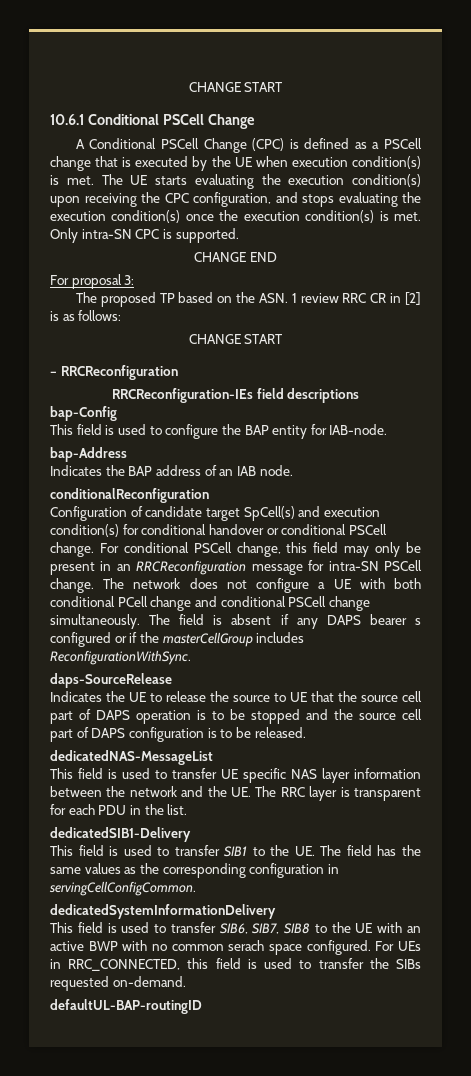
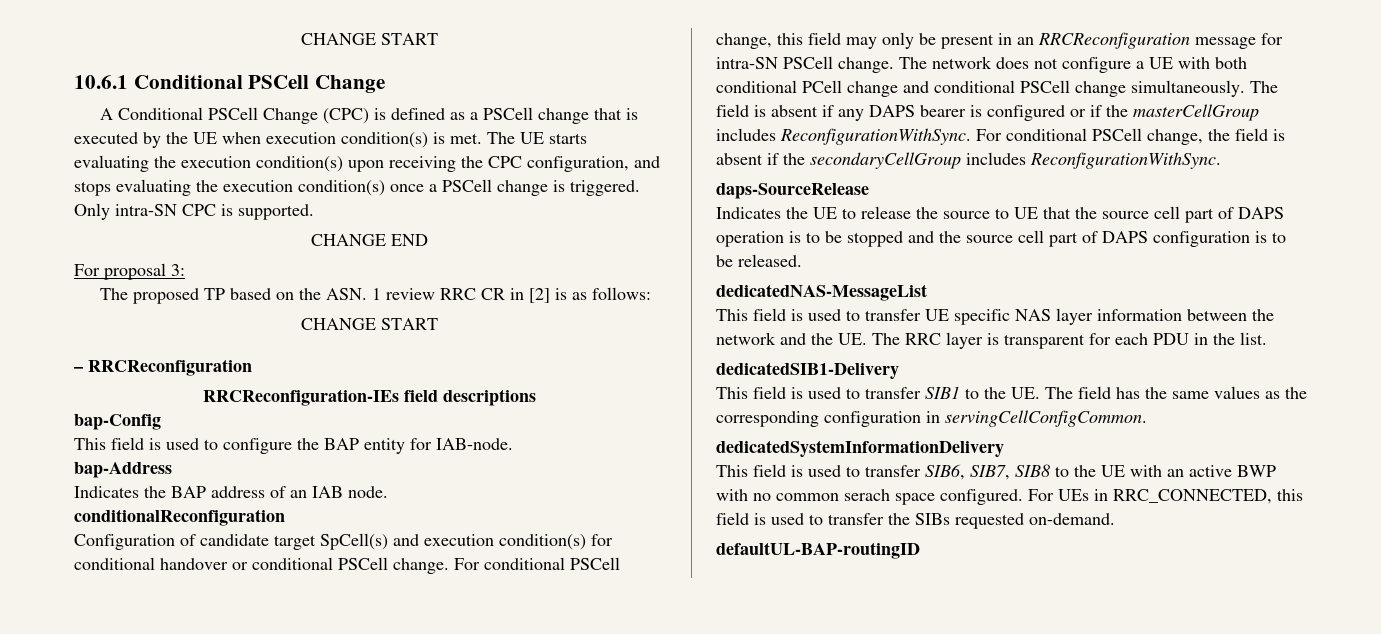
[219,210,422,223] the execution condition(s) is met. -> [429,179,640,196] a PSCell change is triggered.
[414,618,421,625] s -> [970,105,982,117] is
(191, 657) none -> [976,128,1285,145] [716,152,1221,169] For conditional PSCell change, the field is absent if the secondaryCellGroup includes ReconfigurationWithSync.

